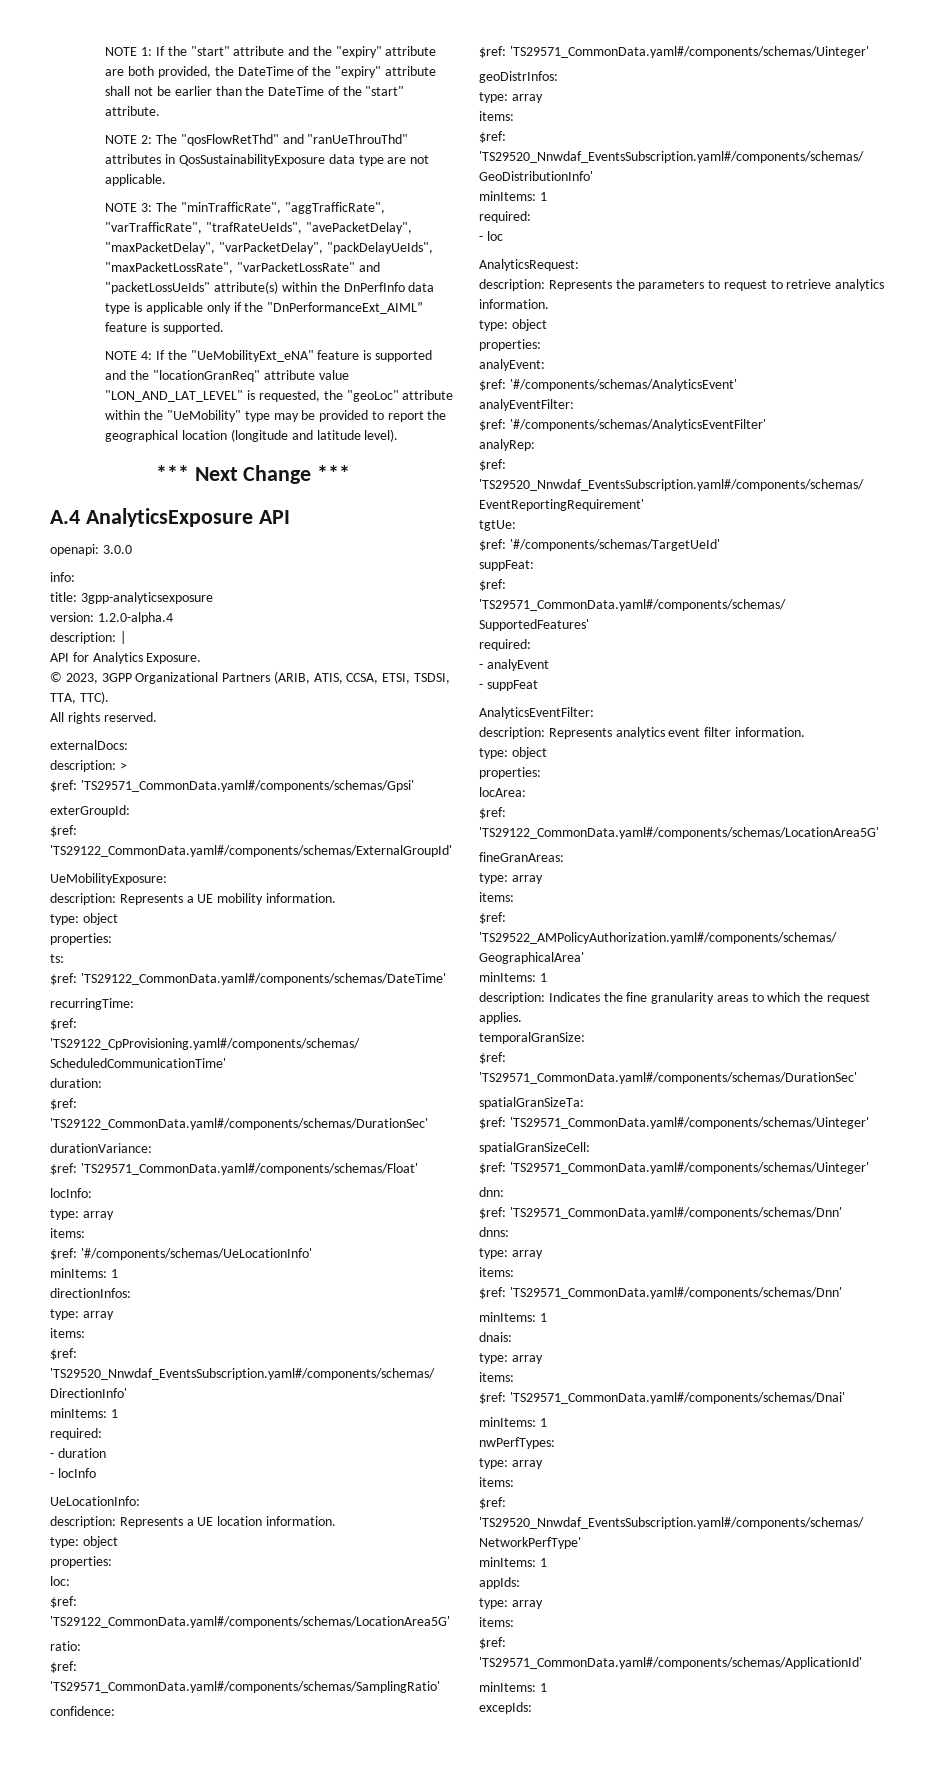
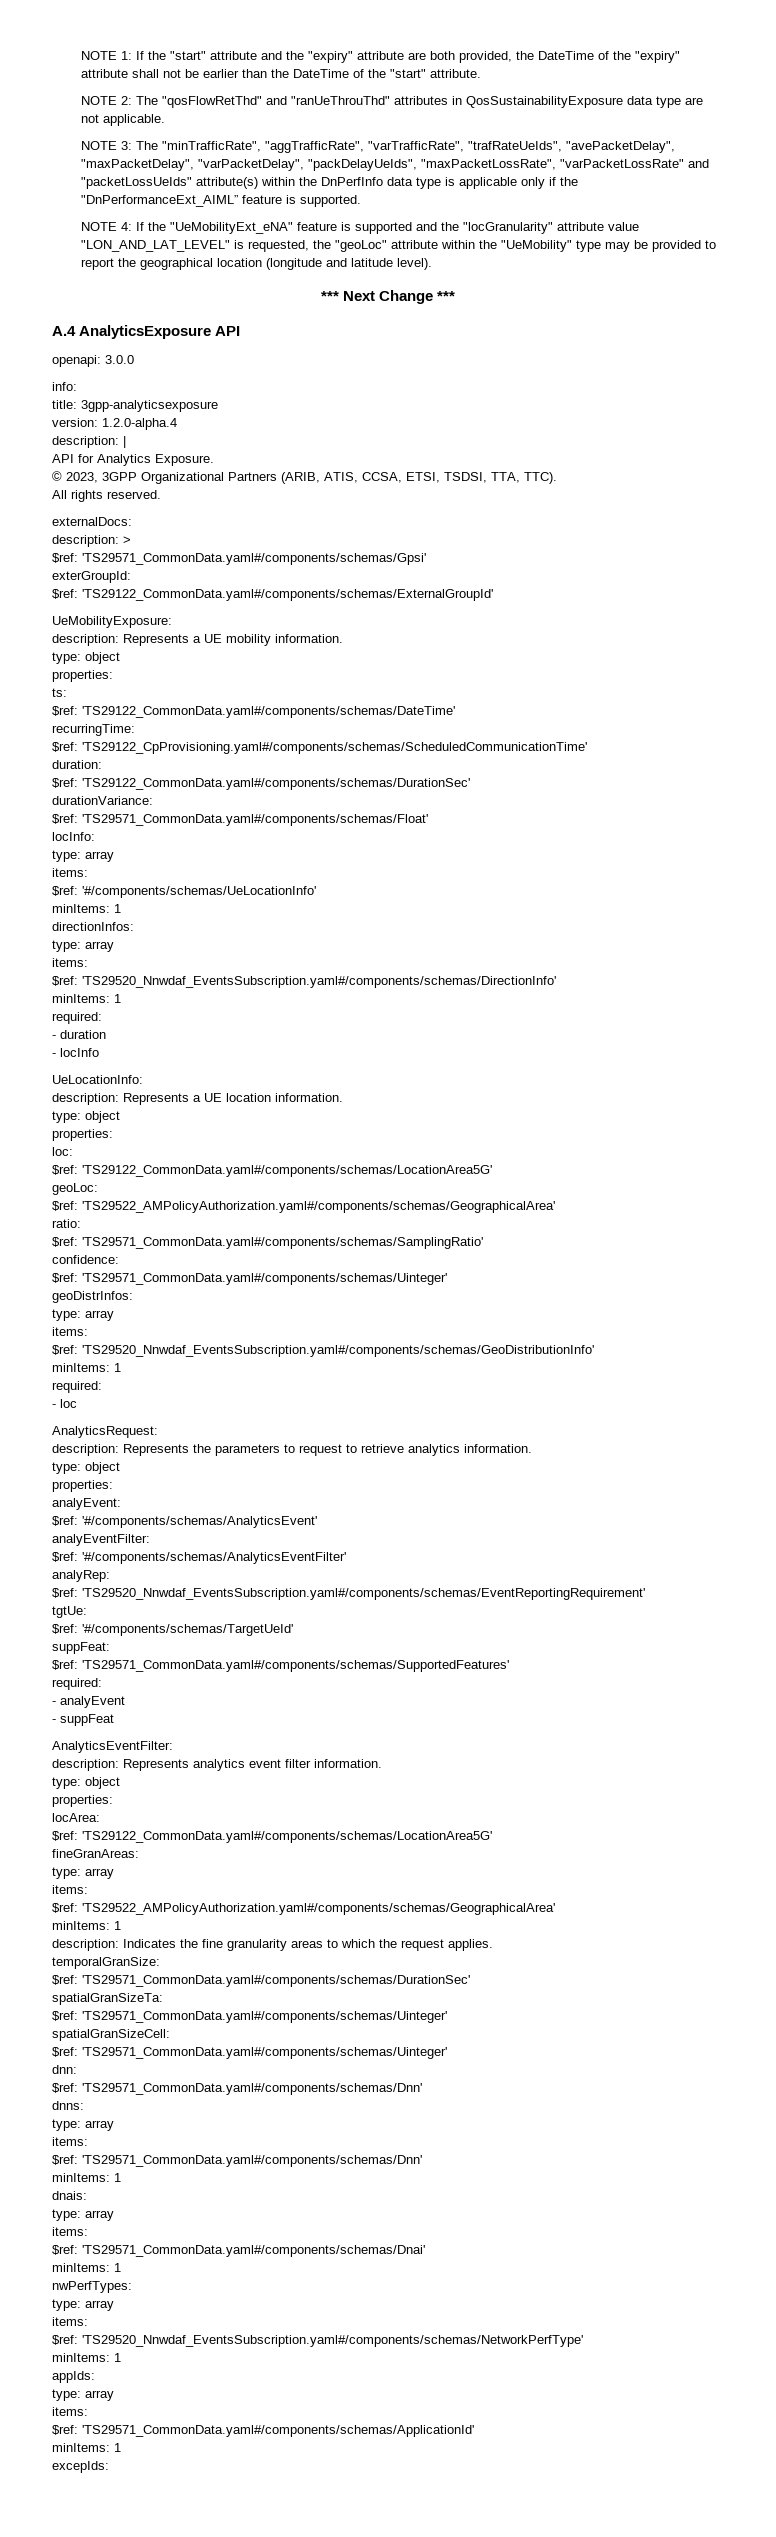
[152,370,260,382] "locationGranReq" -> [463,222,554,234] "locGranularity"
(450, 1622) none -> [52,1183,98,1195] [52,1201,555,1213] // geoLoc: // $ref: 'TS29522_AMPolicyAuthorization.yaml#/components/schemas/GeographicalArea'

